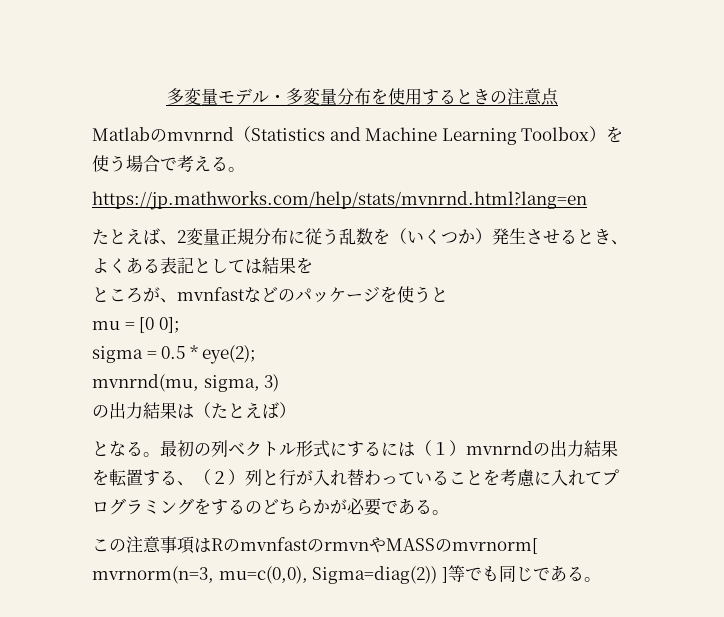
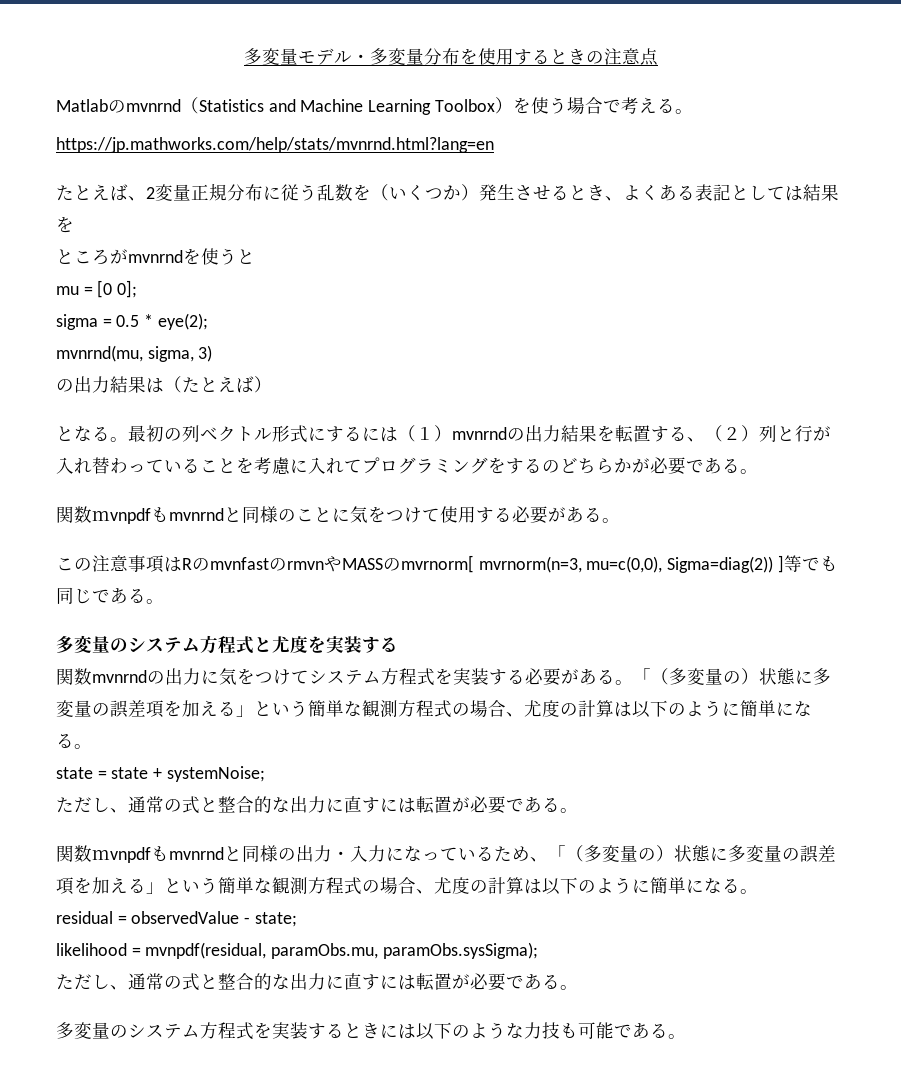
[160,286,380,303] 、mvnfastなどのパッケージ -> [128,250,183,263] mvnrnd
(449, 512) none -> [56,506,620,524] // 関数ｍvnpdfもmvnrndと同様のことに気をつけて使用する必要がある。
(601, 579) none -> [56,635,398,654] [56,668,831,686] [56,700,812,718] [56,733,92,749] [56,766,265,782] [56,796,578,814] [56,845,836,863] [56,877,758,895] [56,911,297,927] [56,942,538,959] [56,973,578,991] [56,1022,686,1040] // 多変量のシステム方程式と尤度を実装する // 関数mvnrndの出力に気をつけてシステム方程式を実装する必要がある。「（多変量の）状態に多変量の誤差項を加える」という簡単な観測方程式の場合、尤度の計算は以下のように簡単になる。 // state = state + systemNoise; // ただし、通常の式と整合的な出力に直すには転置が必要である。 // 関数ｍvnpdfもmvnrndと同様の出力・入力になっているため、「（多変量の）状態に多変量の誤差項を加える」という簡単な観測方程式の場合、尤度の計算は以下のように簡単になる。 // residual = observedValue - state; // likelihood = mvnpdf(residual, paramObs.mu, paramObs.sysSigma); // ただし、通常の式と整合的な出力に直すには転置が必要である。 // 多変量のシステム方程式を実装するときには以下のような力技も可能である。

